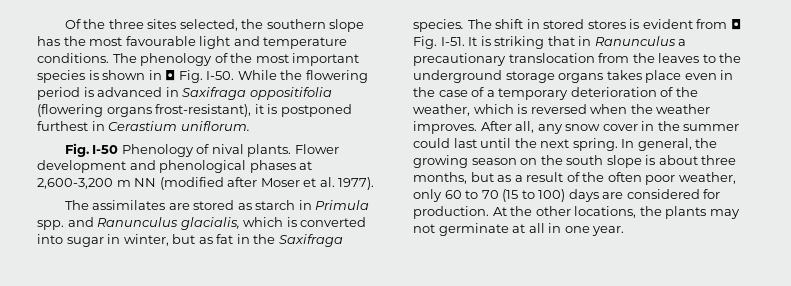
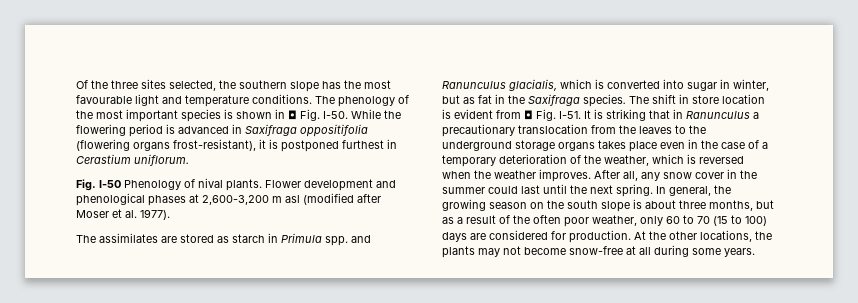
[134,178,157,187] NN -> [285,195,300,203] asl
[543,19,626,29] stored stores -> [692,94,765,104] store location
[438,223,625,236] germinate at all in one year. -> [524,245,755,257] become snow-free at all during some years.

